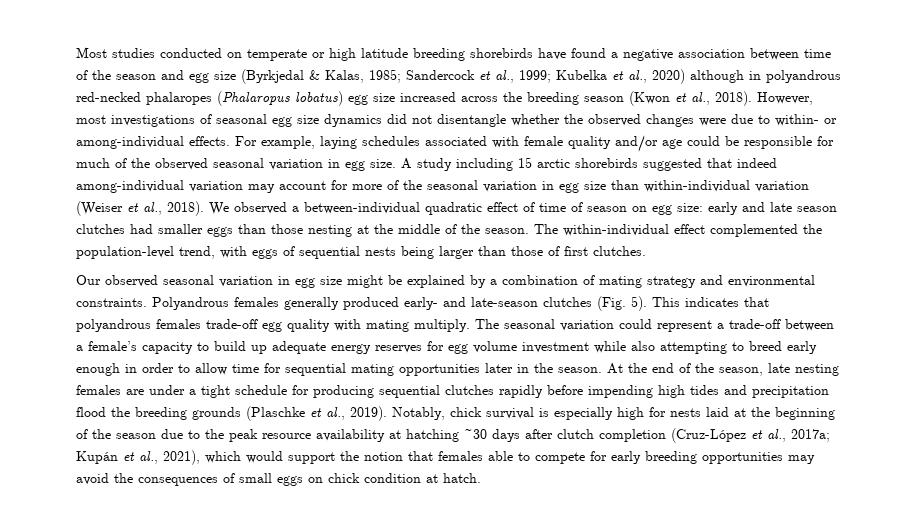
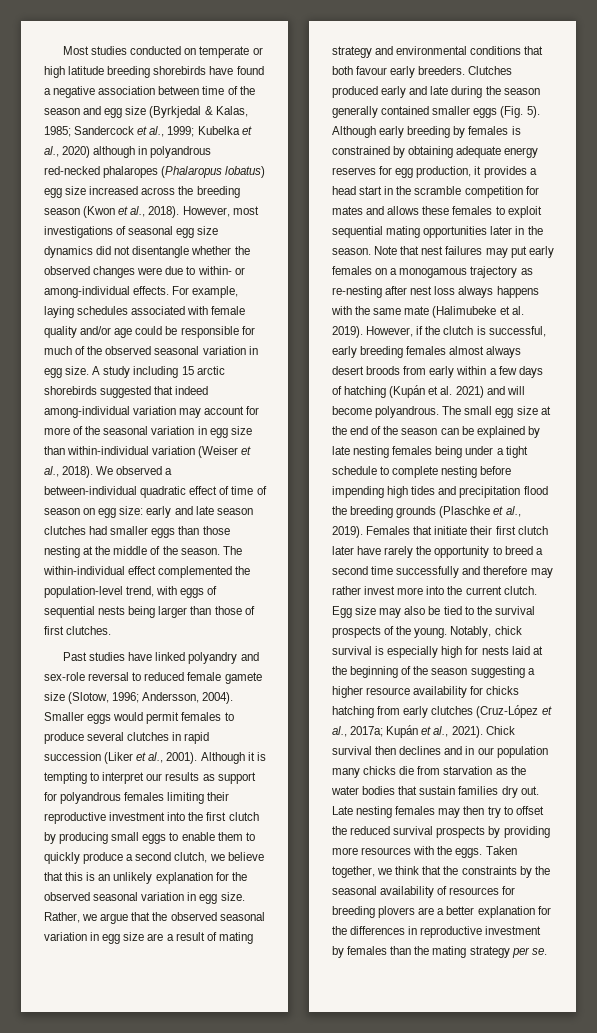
[76,275,101,285] Our -> [63,652,259,664] [44,672,262,684] [44,692,234,704] [44,712,234,724] [44,732,210,744] [44,752,266,764] [44,772,256,784] [44,792,230,804] [44,812,259,824] [44,832,255,844] [44,852,264,864] [44,872,247,884] [44,892,245,904] [44,912,168,924] Past studies have linked polyandry and sex-role reversal to reduced female gamete size (Slotow, 1996; Andersson, 2004). Smaller eggs would permit females to produce several clutches in rapid succession (Liker et al., 2001). Although it is tempting to interpret our results as support for polyandrous females limiting their reproductive investment into the first clutch by producing small eggs to enable them to quickly produce a second clutch, we believe that this is an unlikely explanation for the observed seasonal variation in egg size. Rather, we argue that the
[347,275,578,288] might be explained by a combination -> [147,932,205,941] are a result
[76,296,769,311] [76,319,834,332] [76,341,267,354] constraints. Polyandrous females generally produced early- and late-season clutches (Fig. 5). This indicates that polyandrous females trade-off egg quality with mating multiply. The seasonal variation could represent a trade-off between a female’s capacity to build up -> [470,46,544,55] [332,66,513,78] [332,86,540,98] [332,106,540,118] [332,126,521,138] [332,146,454,158] conditions that both favour early breeders. Clutches produced early and late during the season generally contained smaller eggs (Fig. 5). Although early breeding by females is constrained by obtaining
[473,341,817,354] [76,363,281,376] volume investment while also attempting to breed early enough in order to allow time for -> [416,166,537,178] [332,186,539,198] [332,206,542,218] production, it provides a head start in the scramble competition for mates and allows these females to exploit
[607,363,763,376] At the end of the season, -> [374,246,554,258] [332,266,533,278] [332,286,539,298] [331,306,524,318] [332,326,546,338] [332,346,522,358] [332,366,543,378] [332,385,525,398] [332,406,551,418] [332,426,540,438] Note that nest failures may put early females on a monogamous trajectory as re-nesting after nest loss always happens with the same mate (Halimubeke et al. 2019). However, if the clutch is successful, early breeding females almost always desert broods from early within a few days of hatching (Kupán et al. 2021) and will become polyandrous. The small egg size at the end of the season can be explained by
[126,389,144,395] are -> [435,446,463,458] being
[292,385,543,398] for producing sequential clutches rapidly -> [380,466,478,478] to complete nesting
(387, 413) none -> [366,526,548,535] [332,546,543,558] [332,566,553,578] [332,586,537,595] [332,606,535,618] [332,626,448,638] Females that initiate their first clutch later have rarely the opportunity to breed a second time successfully and therefore may rather invest more into the current clutch. Egg size may also be tied to the survival prospects of the young.
[161,429,666,442] due to the peak resource availability at hatching ~30 days after clutch completion -> [470,666,535,678] [332,686,520,698] [332,706,474,718] suggesting a higher resource availability for chicks hatching from early clutches
[163,450,815,465] [76,473,481,486] 2021), which would support the notion that females able to compete for early breeding opportunities may avoid the consequences of small eggs on chick condition at hatch. -> [451,726,515,738] [332,746,548,758] [332,766,526,778] [331,786,539,798] [332,806,544,818] [332,826,550,838] [332,846,517,858] [332,866,550,878] [332,886,516,898] [332,906,551,918] [332,926,542,938] [332,946,547,958] 2021). Chick survival then declines and in our population many chicks die from starvation as the water bodies that sustain families dry out. Late nesting females may then try to offset the reduced survival prospects by providing more resources with the eggs. Taken together, we think that the constraints by the seasonal availability of resources for breeding plovers are a better explanation for the differences in reproductive investment by females than the mating strategy per se.

